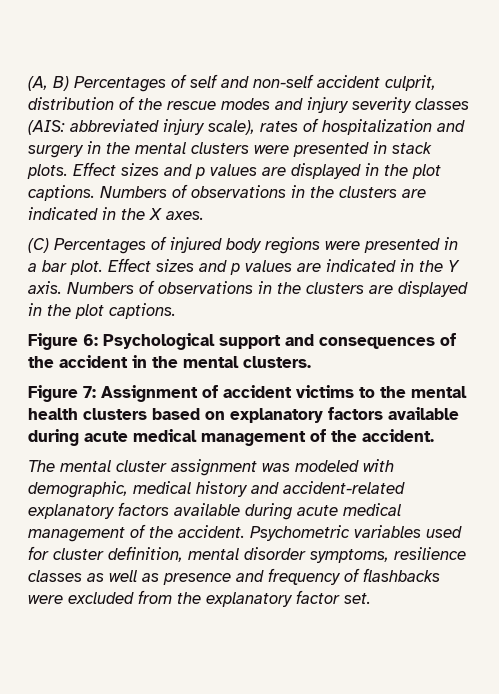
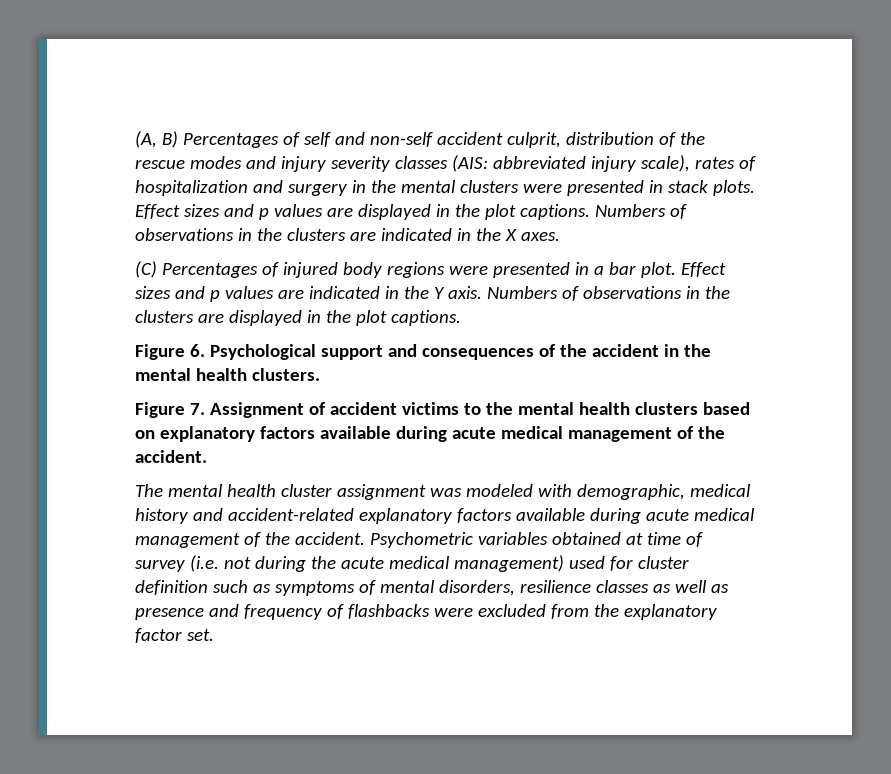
[83,334,98,346] 6: -> [189,344,205,357] 6.
(239, 362) none -> [195,368,247,381] health
[83,386,96,398] 7: -> [189,403,205,415] 7.
(111, 466) none -> [226,484,276,497] health
[426,526,462,538] [28,546,389,563] used for cluster definition, mental disorder symptoms, -> [551,532,703,547] [135,555,689,572] [135,580,515,596] obtained at time of survey (i.e. not during the acute medical management) used for cluster definition such as symptoms of mental disorders,

